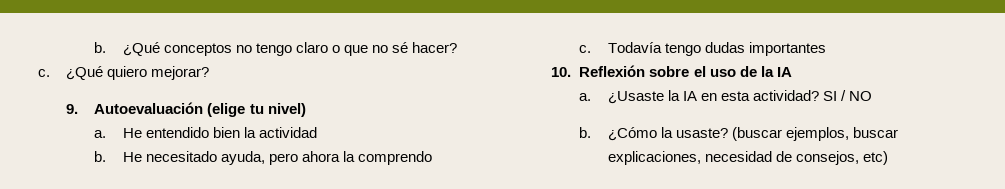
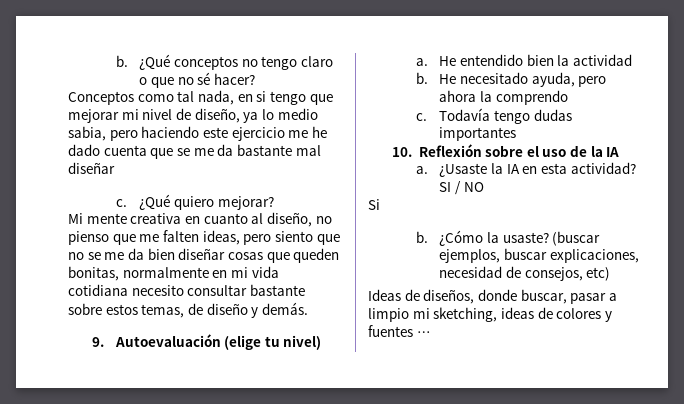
[38,66,210,80] c. ¿Qué quiero mejorar? -> [68,90,333,105] [68,108,318,123] [68,126,327,141] [68,144,321,159] [68,162,115,174] [115,194,274,210] [68,212,332,227] [68,230,340,245] [68,248,340,263] [68,266,279,281] [68,284,305,296] [68,302,308,318] Conceptos como tal nada, en si tengo que mejorar mi nivel de diseño, ya lo medio sabia, pero haciendo este ejercicio me he dado cuenta que se me da bastante mal diseñar // c. ¿Qué quiero mejorar? // Mi mente creativa en cuanto al diseño, no pienso que me falten ideas, pero siento que no se me da bien diseñar cosas que queden bonitas, normalmente en mi vida cotidiana necesito consultar bastante sobre estos temas, de diseño y demás.
(873, 96) none -> [368,199,380,210] // Si
(888, 158) none -> [368,289,617,304] [368,307,612,322] [368,325,431,337] // Ideas de diseños, donde buscar, pasar a limpio mi sketching, ideas de colores y fuentes …

